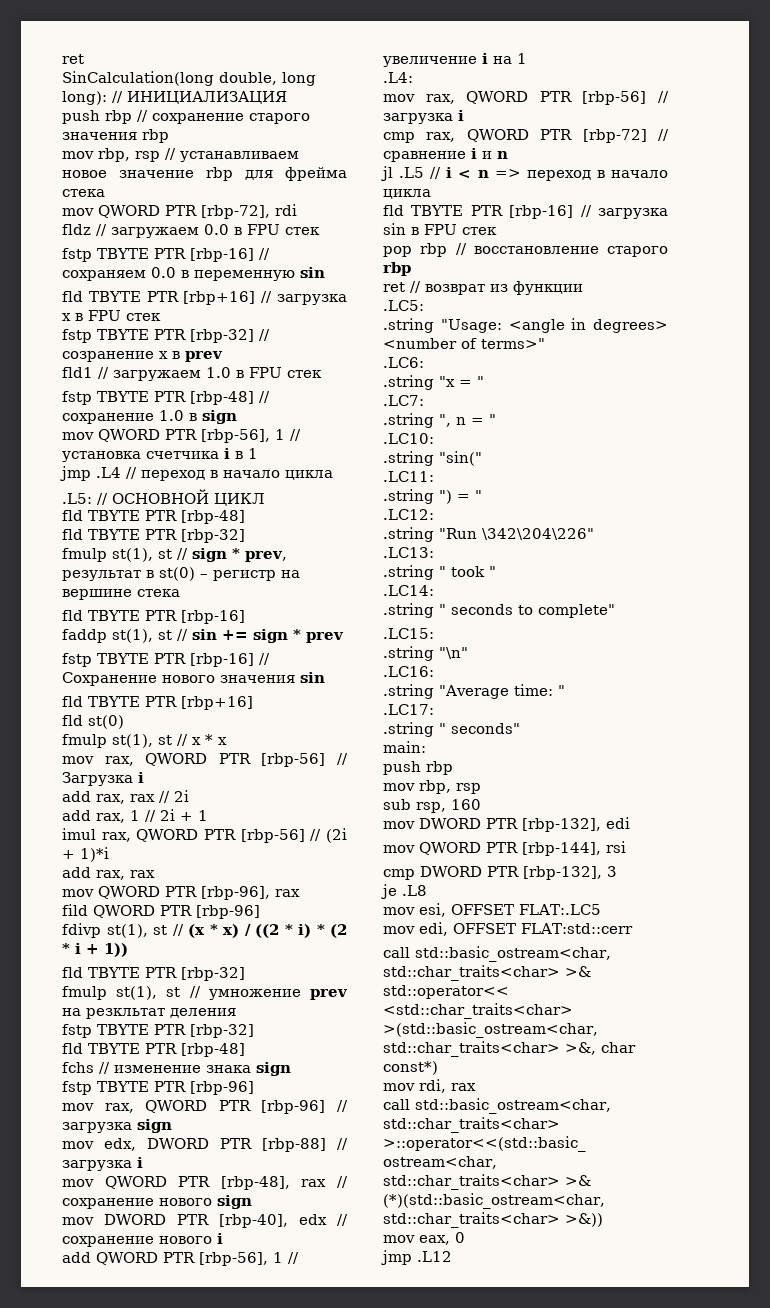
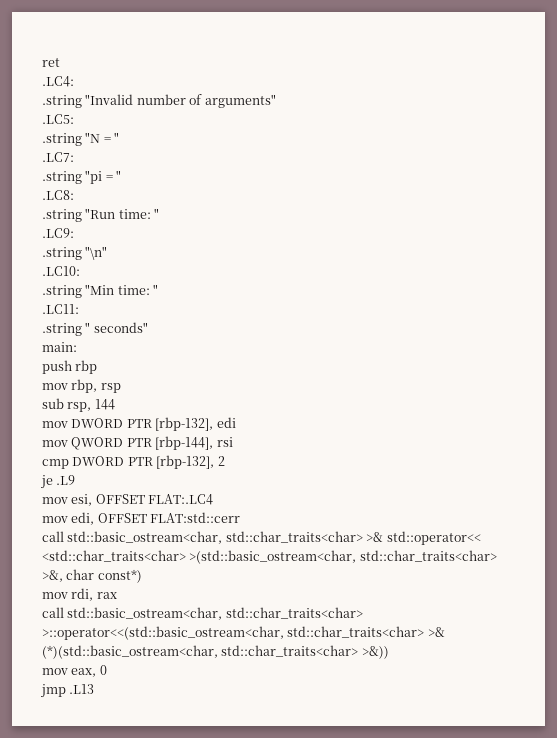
[62,54,84,64] [62,71,316,86] [62,91,287,105] [62,110,310,124] [62,129,169,143] [62,148,299,162] [62,167,347,181] [62,189,105,197] [62,204,297,219] [62,224,320,238] [62,248,270,262] [62,267,325,281] [62,291,347,305] [62,310,161,321] [62,329,270,343] [62,351,223,362] [62,367,322,381] [62,391,270,405] [62,410,237,424] [62,429,301,443] [62,448,258,462] [60,466,333,481] [62,489,265,506] [62,510,245,524] [62,529,245,543] [62,548,287,562] [62,567,300,581] [62,589,180,600] [62,610,245,624] [62,629,344,643] [62,653,270,667] [62,672,325,686] [62,696,253,710] [62,715,124,729] [62,734,227,748] [62,753,348,767] [62,772,144,786] [62,790,189,804] [62,809,208,823] [62,828,347,843] [62,847,109,862] [62,867,155,880] [62,886,300,900] [62,904,260,919] [62,923,347,938] [62,943,128,957] [62,967,245,981] [62,986,348,1000] [62,1008,236,1019] [62,1024,254,1038] [62,1043,245,1057] [62,1062,291,1076] [62,1081,254,1095] [62,1100,348,1114] [62,1119,172,1133] [62,1138,348,1152] [62,1157,143,1171] [62,1176,348,1190] [62,1195,252,1209] [62,1214,348,1228] [62,1233,223,1247] [62,1252,299,1266] [383,53,527,67] [383,72,413,83] [383,91,669,105] [383,110,464,124] [383,129,669,143] [383,148,508,162] [381,166,668,181] [383,189,431,199] [383,205,668,219] [383,223,497,235] [383,243,668,257] [383,262,411,276] [383,281,583,295] [383,300,424,311] [383,318,668,333] [383,338,545,349] [383,357,424,368] [383,375,455,390] ret // SinCalculation(long double, long long): // ИНИЦИАЛИЗАЦИЯ // push rbp // сохранение старого значения rbp // mov rbp, rsp // устанавливаем новое значение rbp для фрейма стека // mov QWORD PTR [rbp-72], rdi // fldz // загружаем 0.0 в FPU стек // fstp TBYTE PTR [rbp-16] // сохраняем 0.0 в переменную sin // fld TBYTE PTR [rbp+16] // загрузка x в FPU стек // fstp TBYTE PTR [rbp-32] // созранение x в prev // fld1 // загружаем 1.0 в FPU стек // fstp TBYTE PTR [rbp-48] // сохранение 1.0 в sign // mov QWORD PTR [rbp-56], 1 // установка счетчика i в 1 // jmp .L4 // переход в начало цикла // .L5: // ОСНОВНОЙ ЦИКЛ // fld TBYTE PTR [rbp-48] // fld TBYTE PTR [rbp-32] // fmulp st(1), st // sign * prev, результат в st(0) – регистр на вершине стека // fld TBYTE PTR [rbp-16] // faddp st(1), st // sin += sign * prev // fstp TBYTE PTR [rbp-16] // Сохранение нового значения sin // fld TBYTE PTR [rbp+16] // fld st(0) // fmulp st(1), st // x * x // mov rax, QWORD PTR [rbp-56] // Загрузка i // add rax, rax // 2i // add rax, 1 // 2i + 1 // imul rax, QWORD PTR [rbp-56] // (2i + 1)*i // add rax, rax // mov QWORD PTR [rbp-96], rax // fild QWORD PTR [rbp-96] // fdivp st(1), st // (x * x) / ((2 * i) * (2 * i + 1)) // fld TBYTE PTR [rbp-32] // fmulp st(1), st // умножение prev на резкльтат деления // fstp TBYTE PTR [rbp-32] // fld TBYTE PTR [rbp-48] // fchs // изменение знака sign // fstp TBYTE PTR [rbp-96] // mov rax, QWORD PTR [rbp-96] // загрузка sign // mov edx, DWORD PTR [rbp-88] // загрузка i // mov QWORD PTR [rbp-48], rax // сохранение нового sign // mov DWORD PTR [rbp-40], edx // сохранение нового i // add QWORD PTR [rbp-56], 1 // увеличение i на 1 // .L4: // mov rax, QWORD PTR [rbp-56] // загрузка i // cmp rax, QWORD PTR [rbp-72] // сравнение i и n // jl .L5 // i < n => переход в начало цикла // fld TBYTE PTR [rbp-16] // загрузка sin в FPU стек // pop rbp // восстановление старого rbp // ret // возврат из функции // .LC5: // .string "Usage: <angle in degrees> <number of terms>" // .LC6: // .string "x -> [42,58,60,67] [42,76,74,87] [42,94,276,108] [42,114,74,124] [42,132,101,146] ret // .LC4: // .string "Invalid number of arguments" // .LC5: // .string "N
[439,414,496,427] [383,433,434,444] [383,451,482,466] [383,471,434,482] [383,489,482,504] [383,509,434,520] [383,527,594,542] [383,547,434,558] [383,565,496,580] [383,585,434,596] [383,603,615,618] [383,628,434,639] [383,646,468,661] [383,666,434,677] [383,684,565,699] [383,704,434,715] ", n = " // .LC10: // .string "sin(" // .LC11: // .string ") = " // .LC12: // .string "Run \342\204\226" // .LC13: // .string " took " // .LC14: // .string " seconds to complete" // .LC15: // .string "\n" // .LC16: // .string "Average time: " // .LC17: -> [85,170,122,184] [42,190,74,200] [42,208,160,222] [42,228,74,238] [42,246,108,260] [42,266,80,276] [42,284,159,298] [42,304,79,314] "pi = " // .LC8: // .string "Run time: " // .LC9: // .string "\n" // .LC10: // .string "Min time: " // .LC11:
[451,799,481,810] 160 -> [94,399,115,410] 144
[607,866,617,877] 3 -> [217,456,225,466] 2
[402,885,427,896] .L8 -> [56,475,76,485] .L9
[519,904,601,915] FLAT:.LC5 -> [148,494,214,505] FLAT:.LC4
[417,1251,452,1262] .L12 -> [69,684,95,694] .L13

